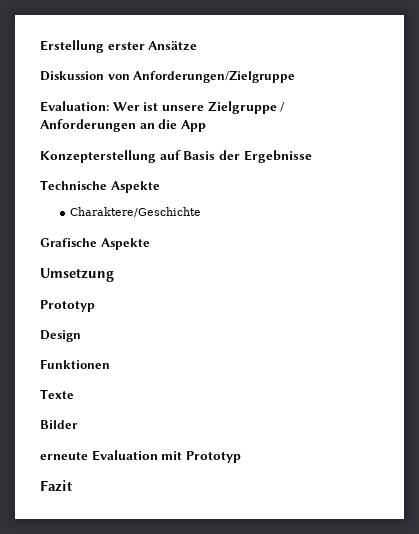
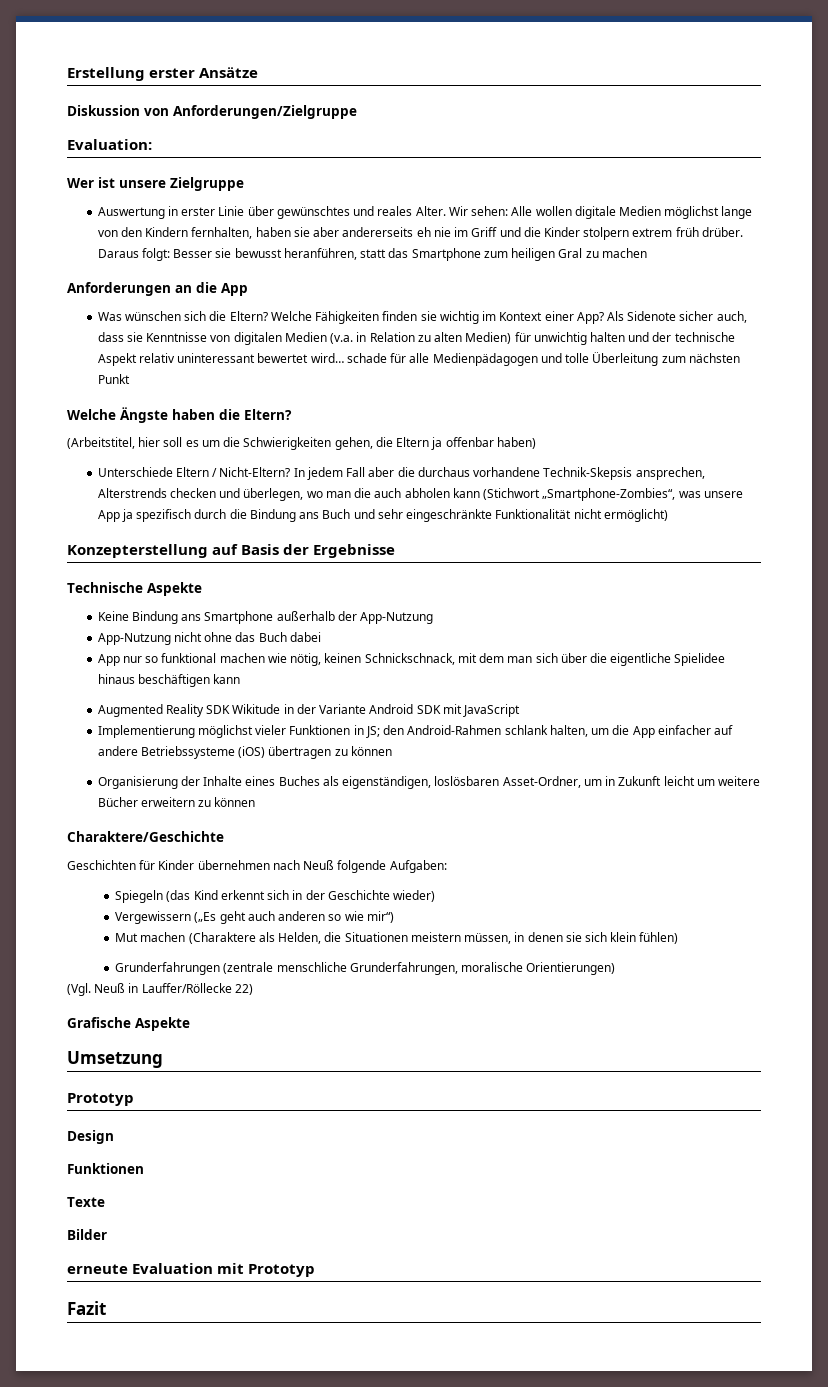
(109, 106) none -> (152, 144) //
[280,102,286,112] [40,119,206,132] / Anforderungen an die App -> [97,206,753,219] [97,227,743,240] [97,248,647,261] [67,282,248,296] [97,311,747,324] [97,332,735,345] [97,352,740,366] [97,374,130,384] [67,407,292,423] [67,437,536,450] [97,467,705,480] [97,488,743,501] [97,509,668,522] // Auswertung in erster Linie über gewünschtes und reales Alter. Wir sehen: Alle wollen digitale Medien möglichst lange von den Kindern fernhalten, haben sie aber andererseits eh nie im Griff und die Kinder stolpern extrem früh drüber. Daraus folgt: Besser sie bewusst heranführen, statt das Smartphone zum heiligen Gral zu machen // Anforderungen an die App // Was wünschen sich die Eltern? Welche Fähigkeiten finden sie wichtig im Kontext einer App? Als Sidenote sicher auch, dass sie Kenntnisse von digitalen Medien (v.a. in Relation zu alten Medien) für unwichtig halten und der technische Aspekt relativ uninteressant bewertet wird… schade für alle Medienpädagogen und tolle Überleitung zum nächsten Punkt // Welche Ängste haben die Eltern? // (Arbeitstitel, hier soll es um die Schwierigkeiten gehen, die Eltern ja offenbar haben) // Unterschiede Eltern / Nicht-Eltern? In jedem Fall aber die durchaus vorhandene Technik-Skepsis ansprechen, Alterstrends checken und überlegen, wo man die auch abholen kann (Stichwort „Smartphone-Zombies“, was unsere App ja spezifisch durch die Bindung ans Buch und sehr eingeschränkte Funktionalität nicht ermöglicht)
[69,207,201,217] Charaktere/Geschichte -> [97,611,434,624] [97,632,321,645] [97,653,726,666] [97,674,241,687] [97,704,521,717] [97,725,734,738] [97,746,392,759] [97,776,761,789] [97,797,256,807] [67,831,224,842] [67,860,447,873] [115,890,436,903] [115,911,394,924] [115,932,679,944] [115,962,616,975] [67,983,253,996] Keine Bindung ans Smartphone außerhalb der App-Nutzung // App-Nutzung nicht ohne das Buch dabei // App nur so funktional machen wie nötig, keinen Schnickschnack, mit dem man sich über die eigentliche Spielidee hinaus beschäftigen kann // Augmented Reality SDK Wikitude in der Variante Android SDK mit JavaScript // Implementierung möglichst vieler Funktionen in JS; den Android-Rahmen schlank halten, um die App einfacher auf andere Betriebssysteme (iOS) übertragen zu können // Organisierung der Inhalte eines Buches als eigenständigen, loslösbaren Asset-Ordner, um in Zukunft leicht um weitere Bücher erweitern zu können // Charaktere/Geschichte // Geschichten für Kinder übernehmen nach Neuß folgende Aufgaben: // Spiegeln (das Kind erkennt sich in der Geschichte wieder) // Vergewissern („Es geht auch anderen so wie mir“) // Mut machen (Charaktere als Helden, die Situationen meistern müssen, in denen sie sich klein fühlen) // Grunderfahrungen (zentrale menschliche Grunderfahrungen, moralische Orientierungen) // (Vgl. Neuß in Lauffer/Röllecke 22)

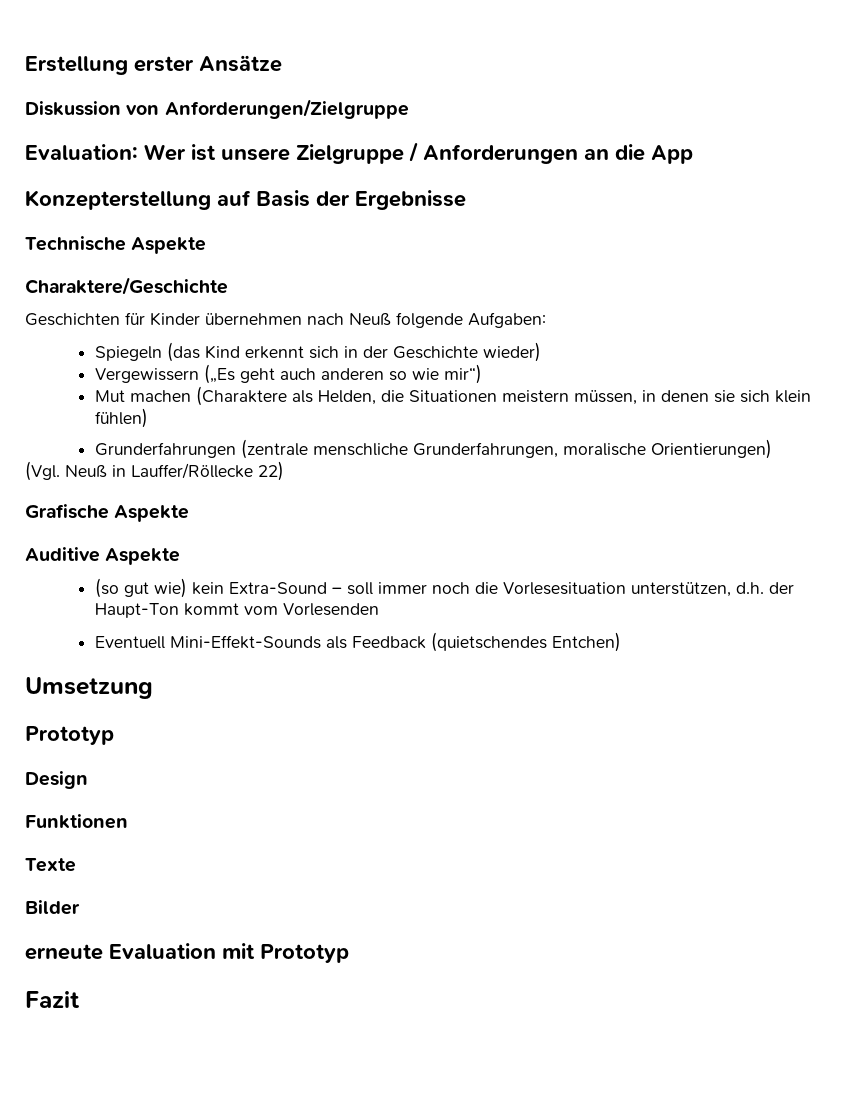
(152, 144) // -> (138, 152) none
[97,206,753,219] [97,227,743,240] [97,248,647,261] [67,282,248,296] [97,311,747,324] [97,332,735,345] [97,352,740,366] [97,374,130,384] [67,407,292,423] [67,437,536,450] [97,467,705,480] [97,488,743,501] [97,509,668,522] // Auswertung in erster Linie über gewünschtes und reales Alter. Wir sehen: Alle wollen digitale Medien möglichst lange von den Kindern fernhalten, haben sie aber andererseits eh nie im Griff und die Kinder stolpern extrem früh drüber. Daraus folgt: Besser sie bewusst heranführen, statt das Smartphone zum heiligen Gral zu machen // Anforderungen an die App // Was wünschen sich die Eltern? Welche Fähigkeiten finden sie wichtig im Kontext einer App? Als Sidenote sicher auch, dass sie Kenntnisse von digitalen Medien (v.a. in Relation zu alten Medien) für unwichtig halten und der technische Aspekt relativ uninteressant bewertet wird… schade für alle Medienpädagogen und tolle Überleitung zum nächsten Punkt // Welche Ängste haben die Eltern? // (Arbeitstitel, hier soll es um die Schwierigkeiten gehen, die Eltern ja offenbar haben) // Unterschiede Eltern / Nicht-Eltern? In jedem Fall aber die durchaus vorhandene Technik-Skepsis ansprechen, Alterstrends checken und überlegen, wo man die auch abholen kann (Stichwort „Smartphone-Zombies“, was unsere App ja spezifisch durch die Bindung ans Buch und sehr eingeschränkte Funktionalität nicht ermöglicht) -> [409,142,693,164] / Anforderungen an die App
[97,611,434,624] [97,632,321,645] [97,653,726,666] [97,674,241,687] [97,704,521,717] [97,725,734,738] [97,746,392,759] [97,776,761,789] [97,797,256,807] // Keine Bindung ans Smartphone außerhalb der App-Nutzung // App-Nutzung nicht ohne das Buch dabei // App nur so funktional machen wie nötig, keinen Schnickschnack, mit dem man sich über die eigentliche Spielidee hinaus beschäftigen kann // Augmented Reality SDK Wikitude in der Variante Android SDK mit JavaScript // Implementierung möglichst vieler Funktionen in JS; den Android-Rahmen schlank halten, um die App einfacher auf andere Betriebssysteme (iOS) übertragen zu können // Organisierung der Inhalte eines Buches als eigenständigen, loslösbaren Asset-Ordner, um in Zukunft leicht um weitere Bücher erweitern zu können -> (207, 245) none
(190, 1024) none -> [25,547,181,565] [94,578,794,598] [94,603,379,618] [94,632,621,652] // Auditive Aspekte // (so gut wie) kein Extra-Sound – soll immer noch die Vorlesesituation unterstützen, d.h. der Haupt-Ton kommt vom Vorlesenden // Eventuell Mini-Effekt-Sounds als Feedback (quietschendes Entchen)

